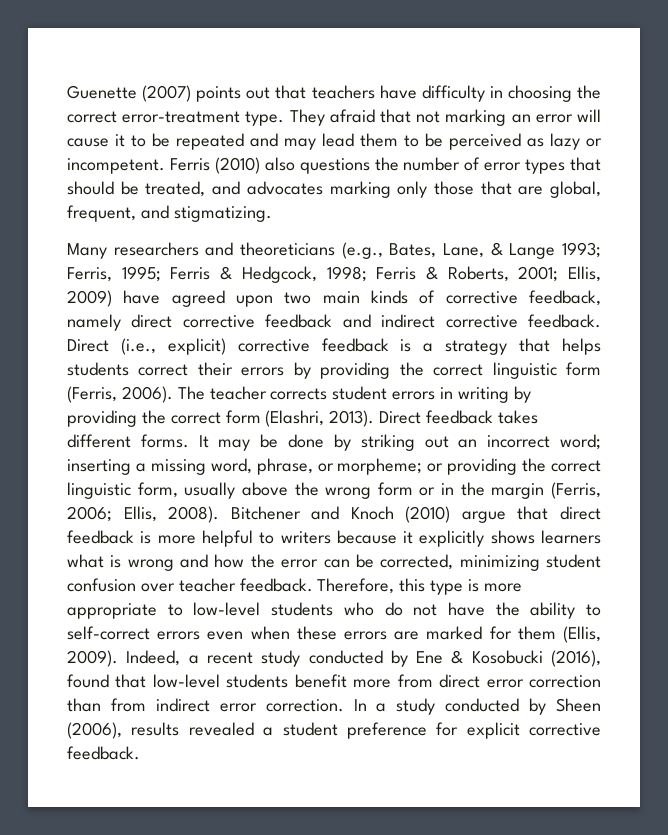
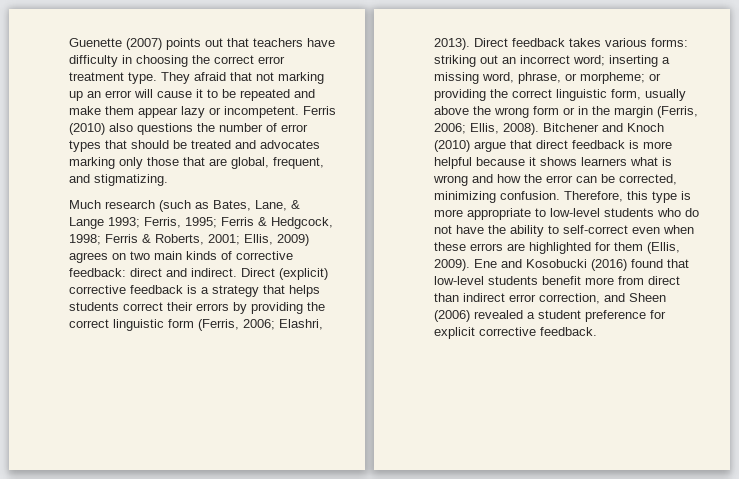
[122,111,241,123] error-treatment -> [258,56,285,64] [69,72,124,81] error treatment
(507, 117) none -> [69,91,83,101] up
[284,133,544,150] may lead them to be perceived as -> [69,106,178,118] make them appear
[145,181,206,197] treated, -> [191,140,231,149] treated
[67,242,383,259] Many researchers and theoreticians (e.g., -> [69,200,209,212] Much research (such as
[123,290,273,307] have agreed upon -> [69,252,126,263] agrees on
[529,290,601,306] [67,314,601,331] [67,338,226,355] feedback, namely direct corrective feedback and indirect corrective feedback. Direct (i.e., explicit) -> [69,268,328,280] feedback: direct and indirect. Direct (explicit)
[121,386,531,403] [67,410,538,427] [67,434,351,451] 2006). The teacher corrects student errors in writing by providing the correct form (Elashri, 2013). Direct feedback takes different forms. It may be done by -> [243,319,323,330] [434,38,688,50] 2006; Elashri, 2013). Direct feedback takes various forms:
[259,531,331,544] to writers -> (472, 163) none
[419,530,485,547] explicitly -> (536, 161) none
[546,554,601,568] [67,578,313,592] student confusion over teacher feedback. -> [500,191,560,200] confusion.
[157,631,201,640] errors -> (628, 229) none
[426,626,483,640] marked -> [529,242,591,254] highlighted
[126,650,601,667] Indeed, a recent study conducted by Ene & Kosobucki (2016), -> [474,259,627,271] Ene and Kosobucki (2016)
[486,675,602,688] [67,698,601,715] [67,722,180,739] error correction than from indirect error correction. In a study conducted by Sheen (2006), results -> [434,293,666,304] [434,310,470,322] than indirect error correction, and Sheen (2006)

